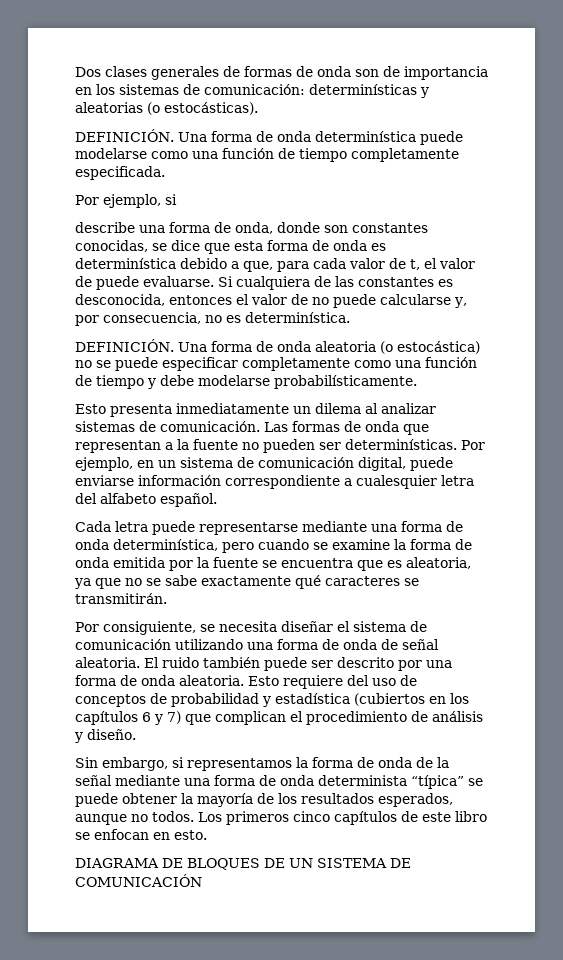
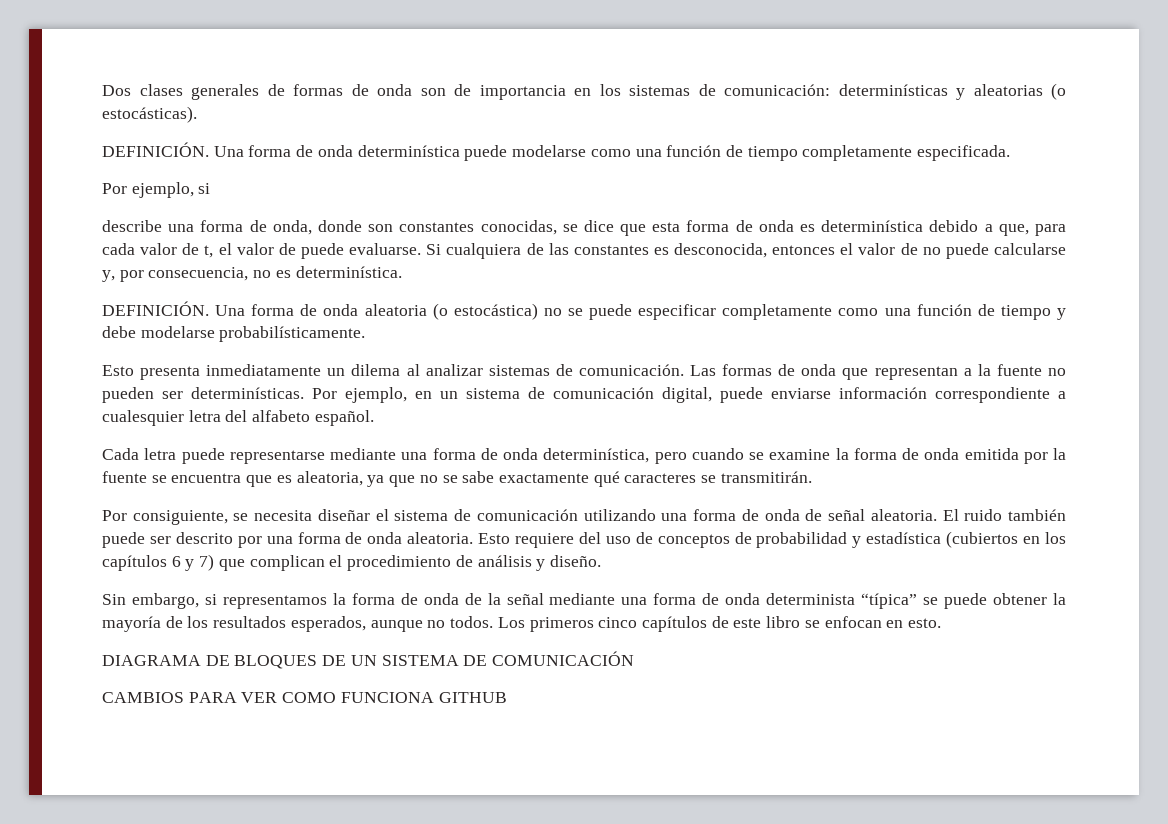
(202, 880) none -> [102,692,507,703] // CAMBIOS PARA VER COMO FUNCIONA GITHUB

